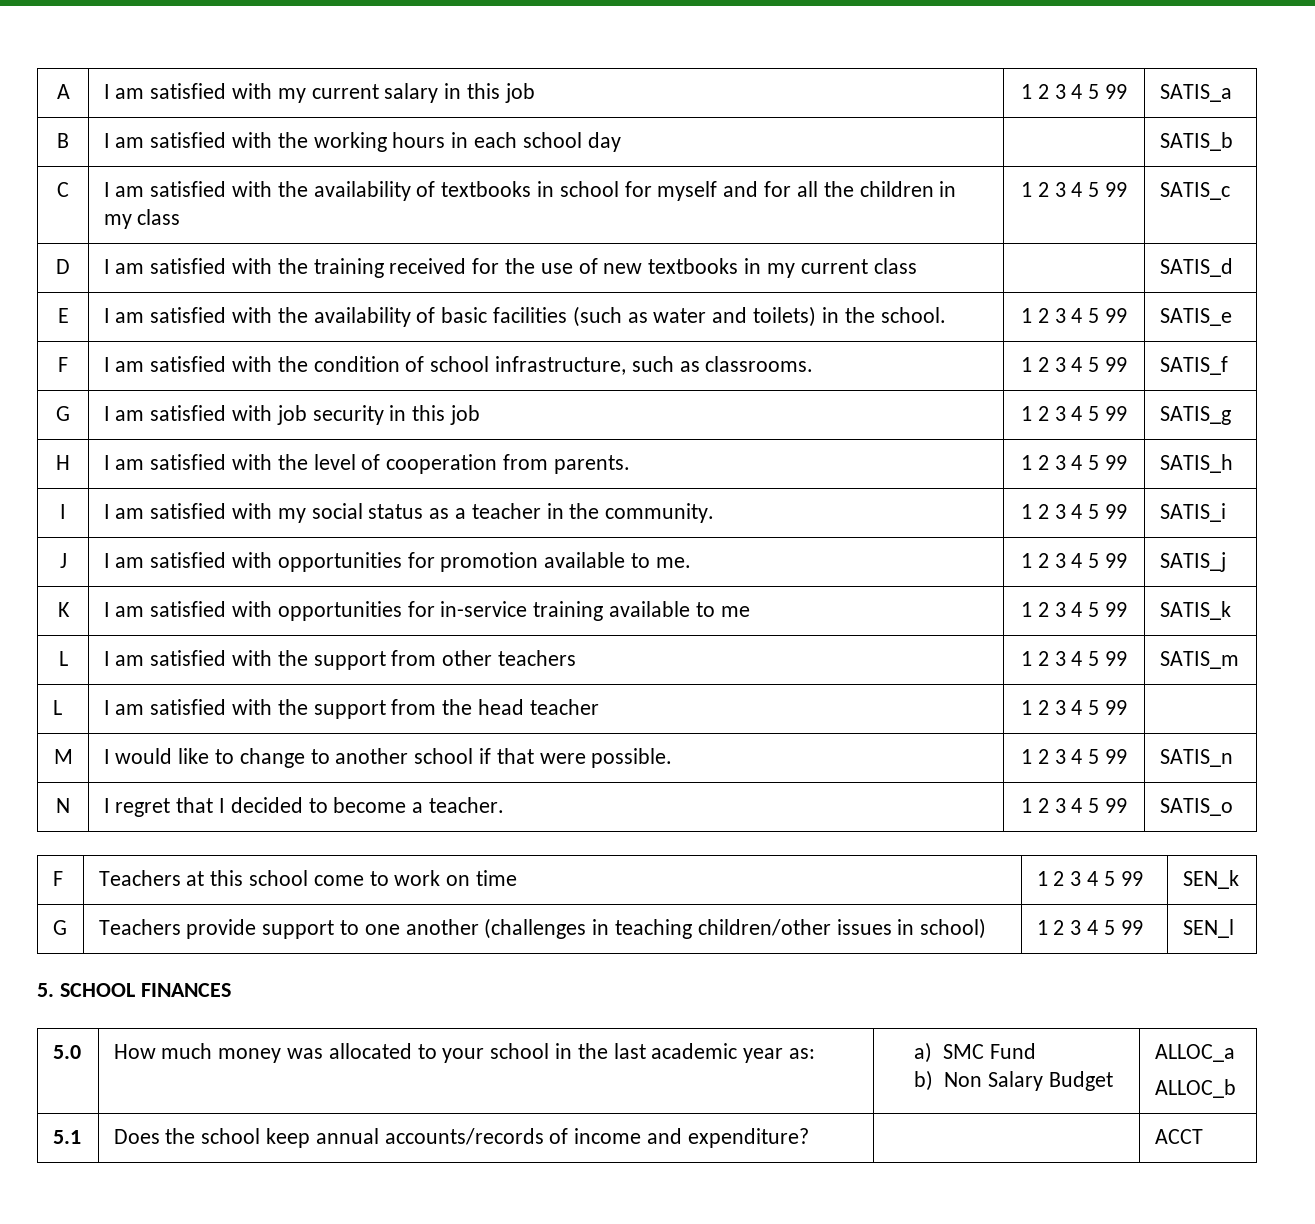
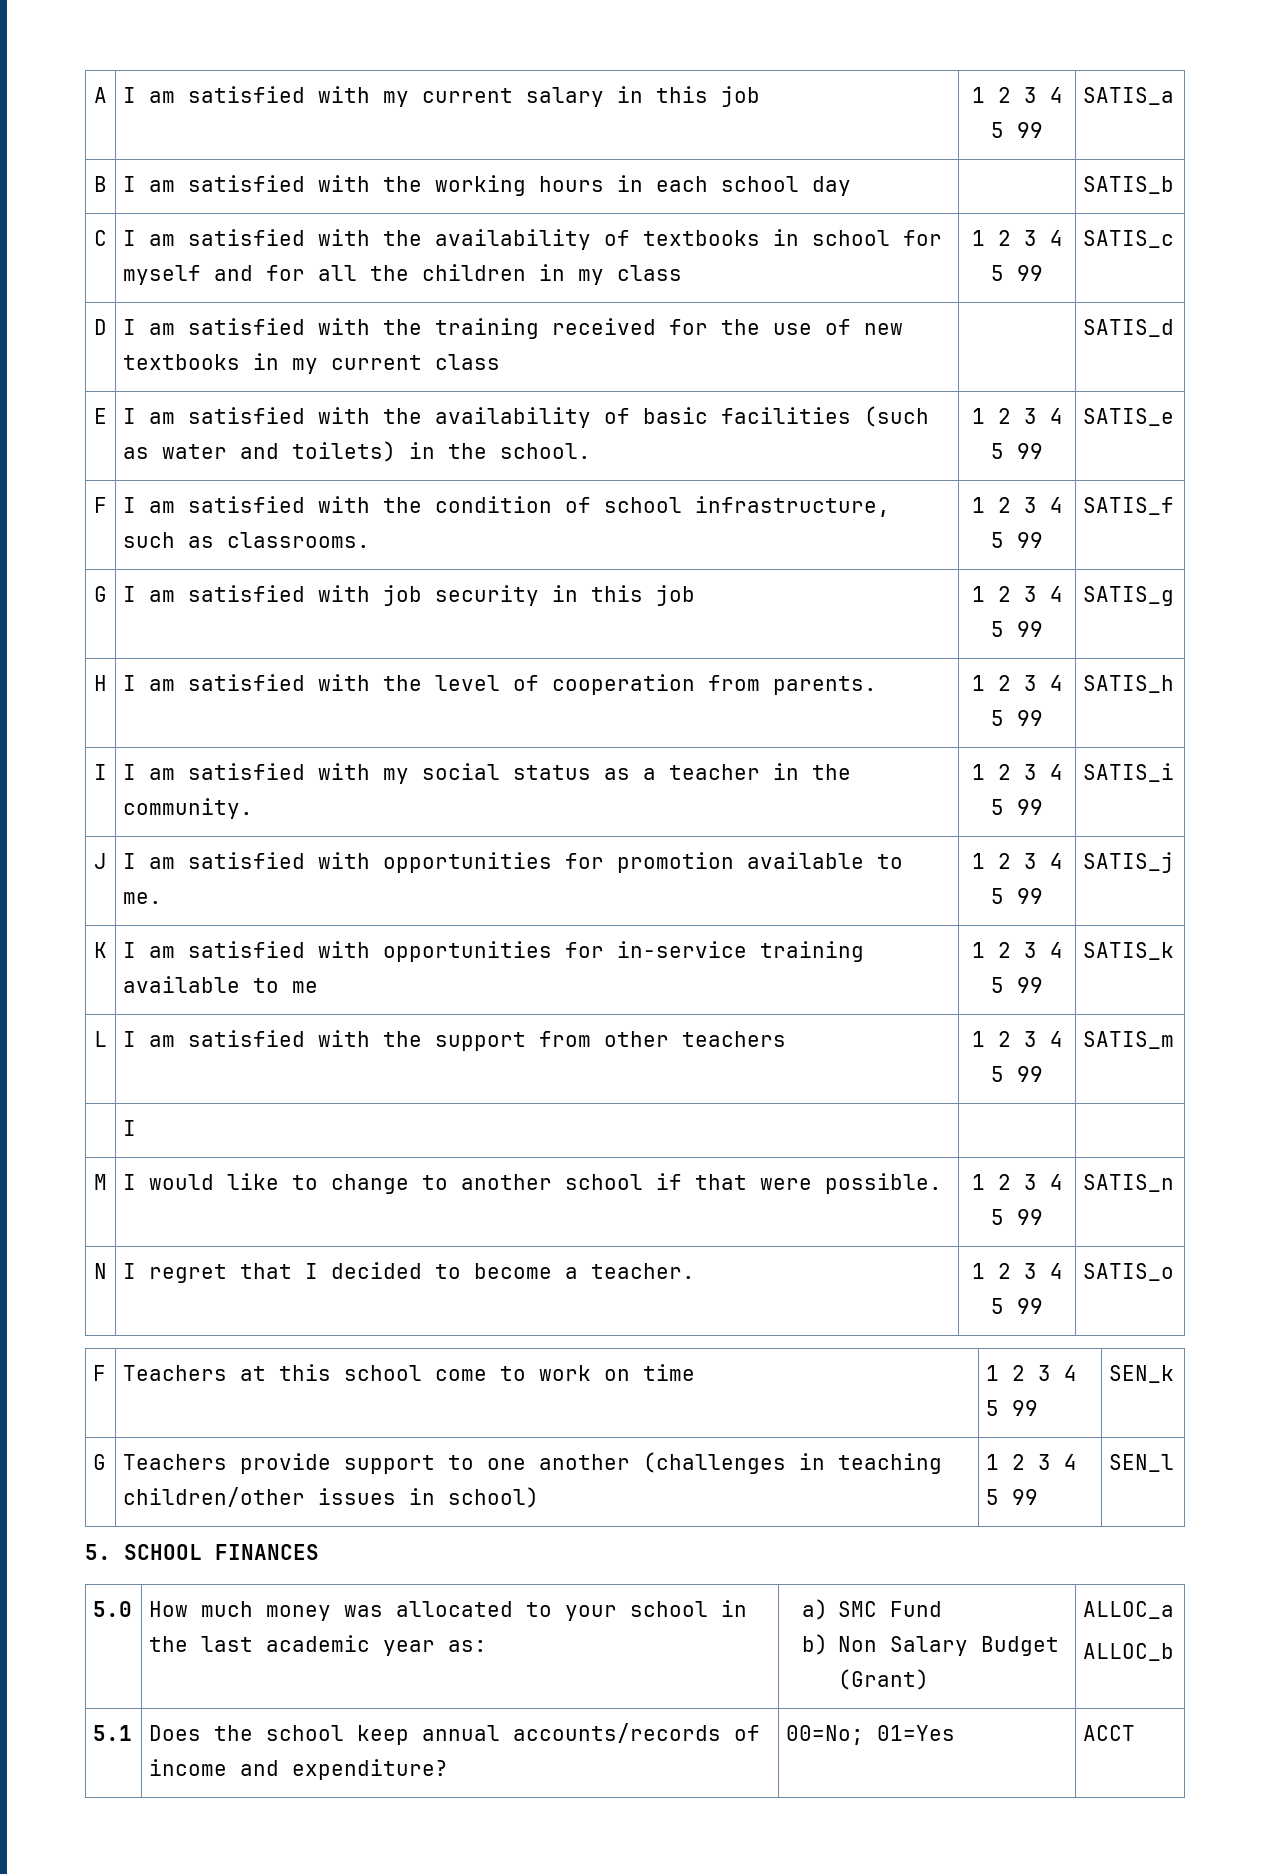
[52,700,62,715] [103,699,599,719] [1020,700,1128,715] L | I am satisfied with the support from the head teacher | 1 2 3 4 5 99 -> [123,1120,137,1136] | I |
(1113, 1081) none -> [838,1669,930,1690] (Grant)
(809, 1138) none -> [786,1725,956,1745] 00=No; 01=Yes

